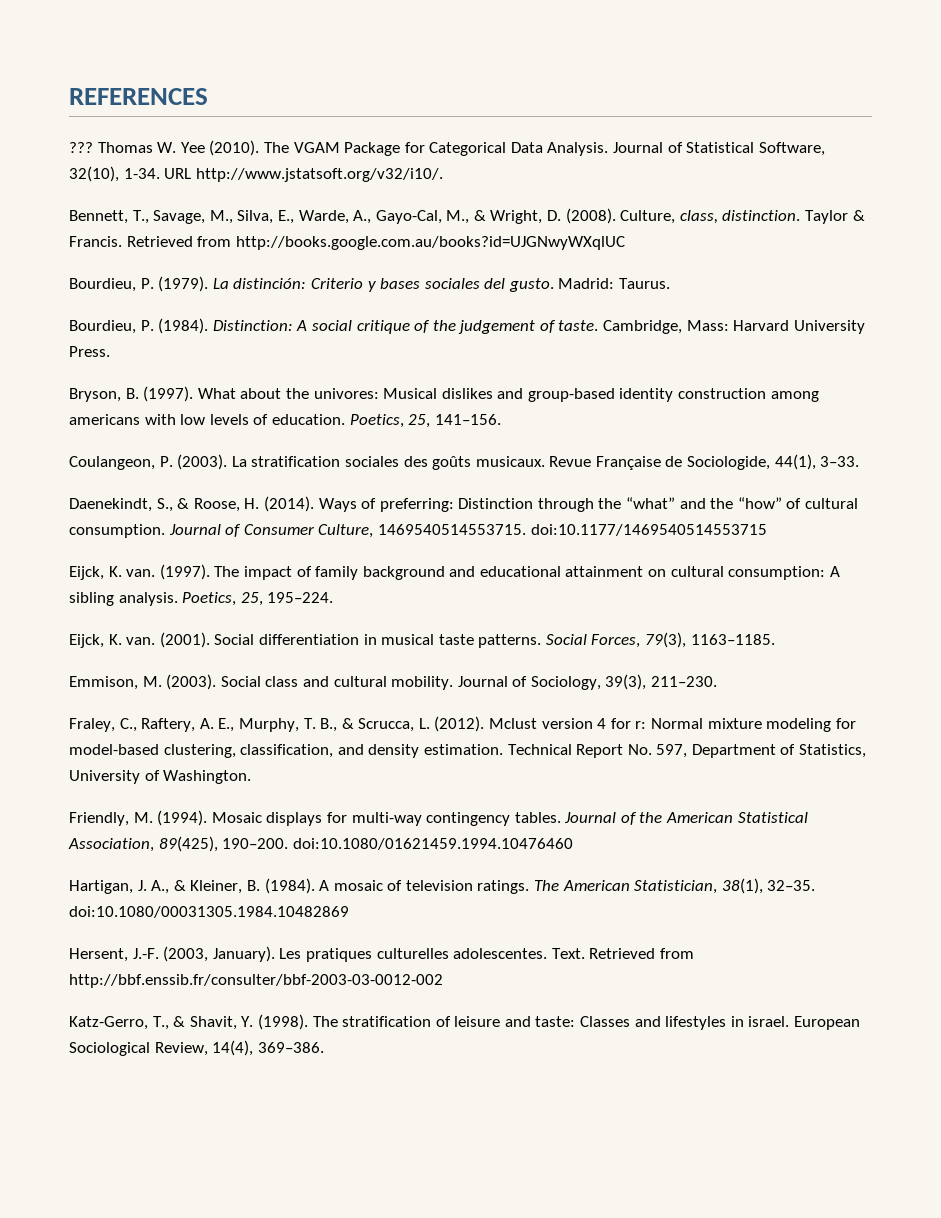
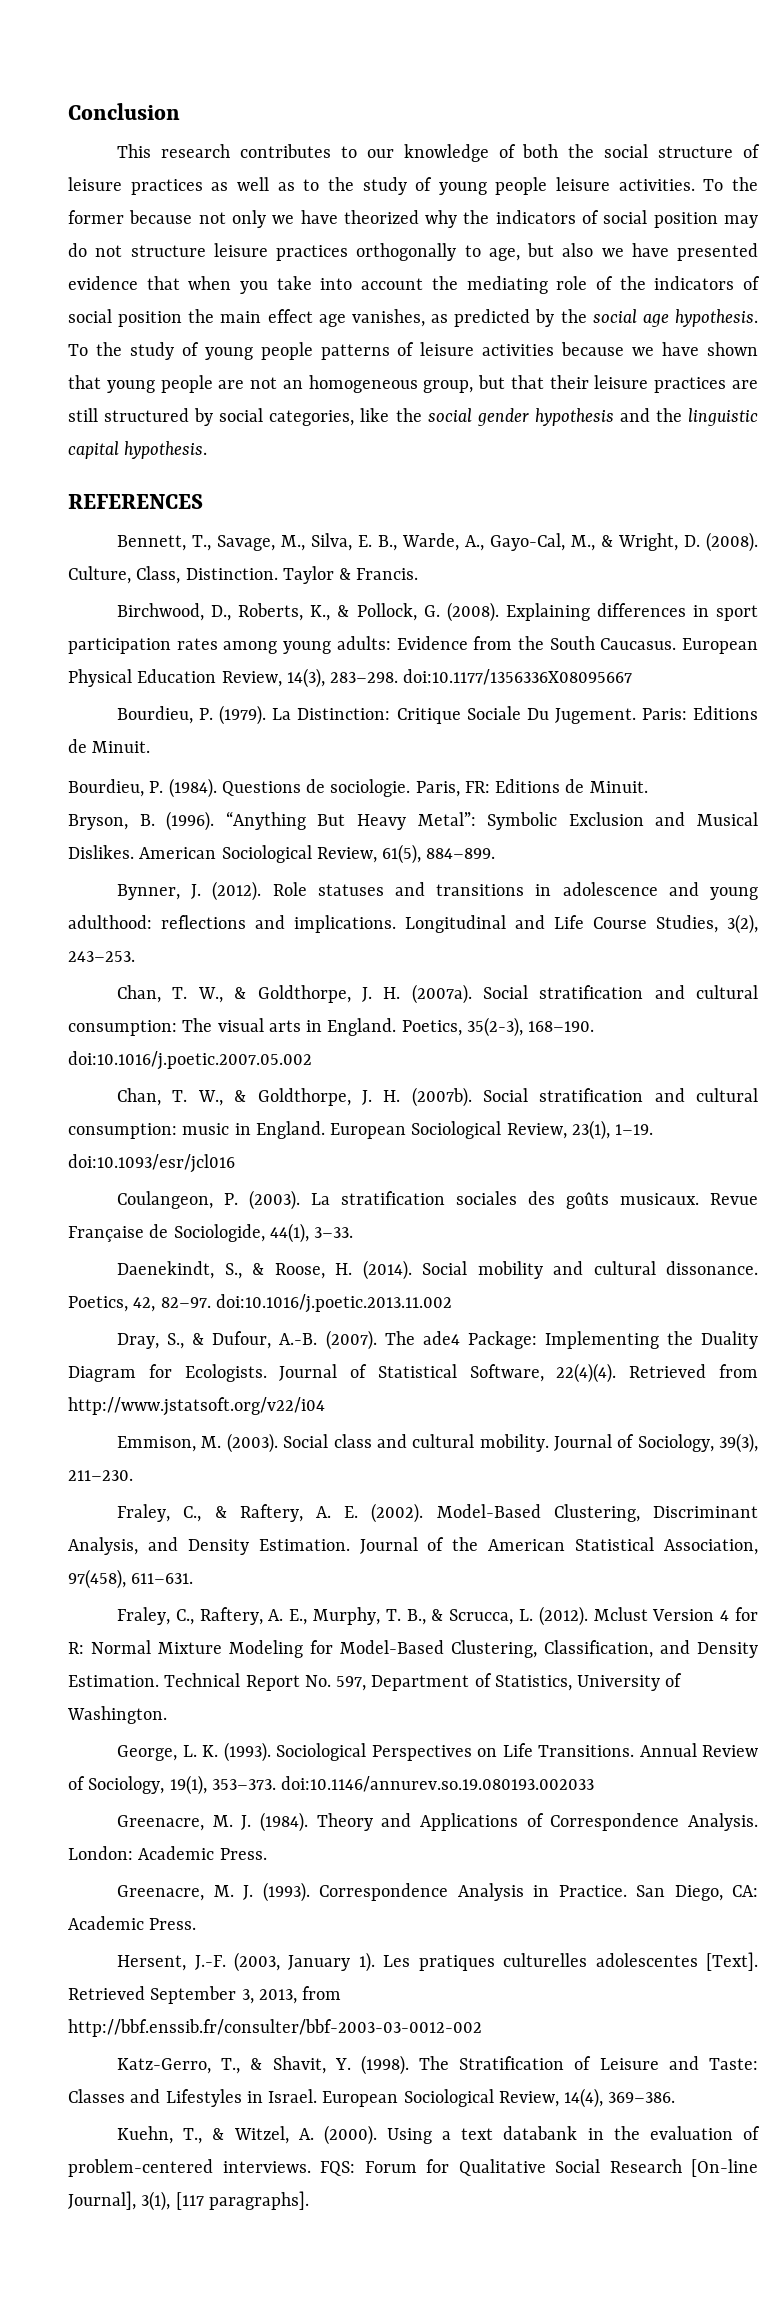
[69,88,208,105] [69,140,825,156] [69,166,443,182] REFERENCES // ??? Thomas W. Yee (2010). The VGAM Package for Categorical Data Analysis. Journal of Statistical Software, 32(10), 1-34. URL http://www.jstatsoft.org/v32/i10/. -> [68,103,180,120] [117,144,760,162] [68,177,758,195] [68,210,758,228] [68,243,758,261] [68,276,761,294] [68,309,758,327] [68,342,758,360] [68,375,758,393] [68,408,758,426] [68,441,208,459] [68,494,203,509] Conclusion // This research contributes to our knowledge of both the social structure of leisure practices as well as to the study of young people leisure activities. To the former because not only we have theorized why the indicators of social position may do not structure leisure practices orthogonally to age, but also we have presented evidence that when you take into account the mediating role of the indicators of social position the main effect age vanishes, as predicted by the social age hypothesis. To the study of young people patterns of leisure activities because we have shown that young people are not an homogeneous group, but that their leisure practices are still structured by social categories, like the social gender hypothesis and the linguistic capital hypothesis. // REFERENCES
[277,210,294,224] E., -> [358,535,398,551] E. B.,
[679,210,801,224] class, distinction. -> [136,566,278,584] Class, Distinction.
[126,236,625,250] [69,276,671,292] [69,318,865,334] [69,346,110,357] [69,386,819,402] [69,414,501,428] Retrieved from http://books.google.com.au/books?id=UJGNwyWXqlUC // Bourdieu, P. (1979). La distinción: Criterio y bases sociales del gusto. Madrid: Taurus. // Bourdieu, P. (1984). Distinction: A social critique of the judgement of taste. Cambridge, Mass: Harvard University Press. // Bryson, B. (1997). What about the univores: Musical dislikes and group-based identity construction among americans with low levels of education. Poetics, 25, 141–156. -> [117,602,759,622] [68,636,758,654] [68,668,633,688] [117,705,758,725] [68,739,151,753] [68,778,648,798] [68,811,759,831] [68,844,496,864] [117,881,758,901] [68,914,758,934] [68,951,135,962] [117,984,758,1004] [68,1017,595,1037] [68,1051,312,1070] [117,1087,758,1107] [68,1120,654,1140] [68,1154,235,1173] // Birchwood, D., Roberts, K., & Pollock, G. (2008). Explaining differences in sport participation rates among young adults: Evidence from the South Caucasus. European Physical Education Review, 14(3), 283–298. doi:10.1177/1356336X08095667 // Bourdieu, P. (1979). La Distinction: Critique Sociale Du Jugement. Paris: Editions de Minuit. // Bourdieu, P. (1984). Questions de sociologie. Paris, FR: Editions de Minuit. // Bryson, B. (1996). “Anything But Heavy Metal”: Symbolic Exclusion and Musical Dislikes. American Sociological Review, 61(5), 884–899. // Bynner, J. (2012). Role statuses and transitions in adolescence and young adulthood: reflections and implications. Longitudinal and Life Course Studies, 3(2), 243–253. // Chan, T. W., & Goldthorpe, J. H. (2007a). Social stratification and cultural consumption: The visual arts in England. Poetics, 35(2-3), 168–190. doi:10.1016/j.poetic.2007.05.002 // Chan, T. W., & Goldthorpe, J. H. (2007b). Social stratification and cultural consumption: music in England. European Sociological Review, 23(1), 1–19. doi:10.1093/esr/jcl016
[318,497,859,512] [69,524,767,538] [69,564,840,580] [69,592,334,606] [69,632,775,648] Ways of preferring: Distinction through the “what” and the “how” of cultural consumption. Journal of Consumer Culture, 1469540514553715. doi:10.1177/1469540514553715 // Eijck, K. van. (1997). The impact of family background and educational attainment on cultural consumption: A sibling analysis. Poetics, 25, 195–224. // Eijck, K. van. (2001). Social differentiation in musical taste patterns. Social Forces, 79(3), 1163–1185. -> [422,1261,758,1279] [68,1294,452,1313] [117,1330,759,1350] [68,1363,758,1383] [68,1397,325,1416] Social mobility and cultural dissonance. Poetics, 42, 82–97. doi:10.1016/j.poetic.2013.11.002 // Dray, S., & Dufour, A.-B. (2007). The ade4 Package: Implementing the Duality Diagram for Ecologists. Journal of Statistical Software, 22(4)(4). Retrieved from http://www.jstatsoft.org/v22/i04
(718, 681) none -> [117,1503,758,1523] [68,1537,759,1555] [68,1569,194,1589] // Fraley, C., & Raftery, A. E. (2002). Model-Based Clustering, Discriminant Analysis, and Density Estimation. Journal of the American Statistical Association, 97(458), 611–631.
[541,718,593,729] version -> [652,1609,715,1621] Version
[635,718,856,732] [69,744,503,758] r: Normal mixture modeling for model-based clustering, classification, and density estimation. -> [68,1640,758,1658] [68,1675,159,1687] R: Normal Mixture Modeling for Model-Based Clustering, Classification, and Density Estimation.
[69,810,808,826] [68,836,573,852] [69,878,816,894] [69,906,349,918] Friendly, M. (1994). Mosaic displays for multi-way contingency tables. Journal of the American Statistical Association, 89(425), 190–200. doi:10.1080/01621459.1994.10476460 // Hartigan, J. A., & Kleiner, B. (1984). A mosaic of television ratings. The American Statistician, 38(1), 32–35. doi:10.1080/00031305.1984.10482869 -> [117,1742,758,1762] [68,1775,595,1795] [117,1812,758,1832] [68,1846,267,1860] [117,1882,758,1902] [68,1916,197,1930] George, L. K. (1993). Sociological Perspectives on Life Transitions. Annual Review of Sociology, 19(1), 353–373. doi:10.1146/annurev.so.19.080193.002033 // Greenacre, M. J. (1984). Theory and Applications of Correspondence Analysis. London: Academic Press. // Greenacre, M. J. (1993). Correspondence Analysis in Practice. San Diego, CA: Academic Press.
[212,946,275,962] January). -> [288,1952,375,1972] January 1).
[453,948,656,959] adolescentes. Text. Retrieved -> [595,1952,758,1971] [68,1986,297,2004] adolescentes [Text]. Retrieved September 3, 2013,
[342,1016,790,1030] stratification of leisure and taste: Classes and lifestyles in israel. -> [459,2056,759,2070] [68,2089,318,2107] Stratification of Leisure and Taste: Classes and Lifestyles in Israel.
(324, 1047) none -> [117,2125,761,2145] [68,2159,758,2177] [68,2191,309,2211] // Kuehn, T., & Witzel, A. (2000). Using a text databank in the evaluation of problem-centered interviews. FQS: Forum for Qualitative Social Research [On-line Journal], 3(1), [117 paragraphs].

